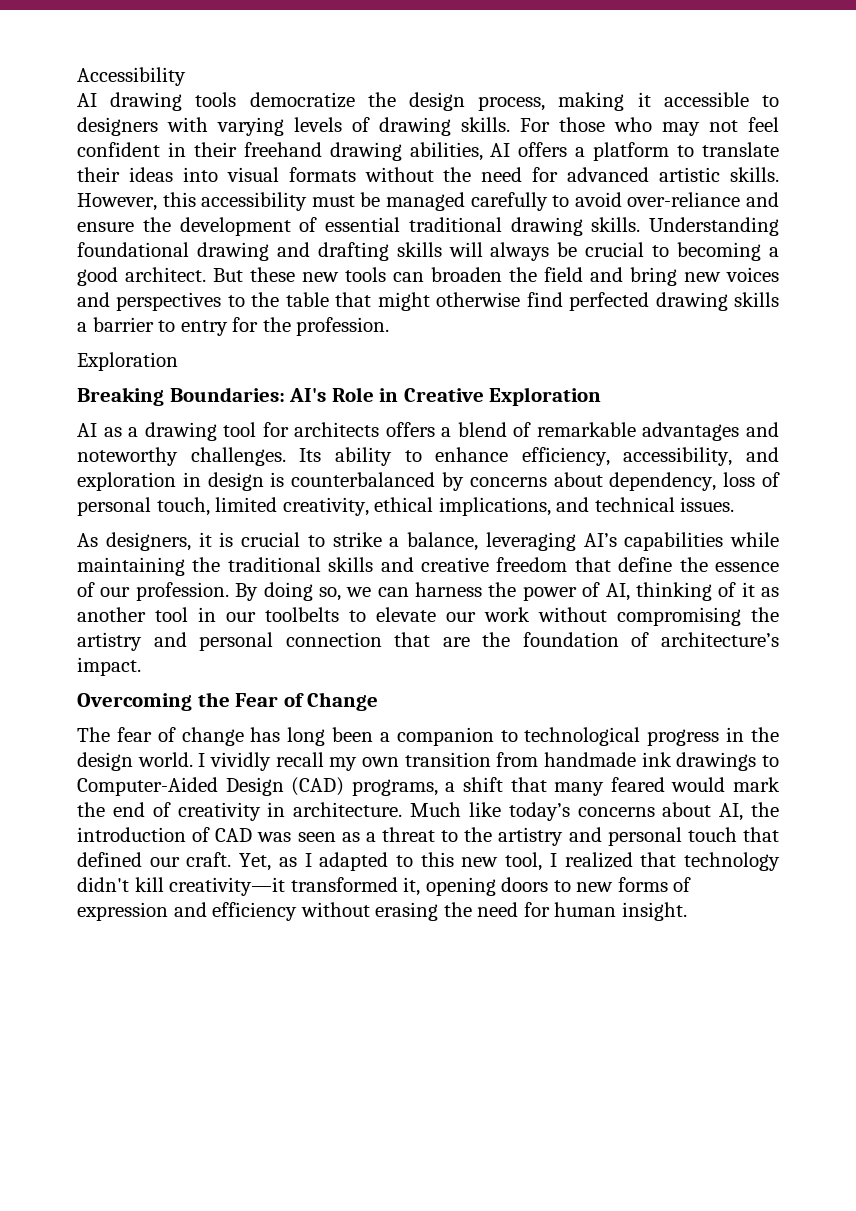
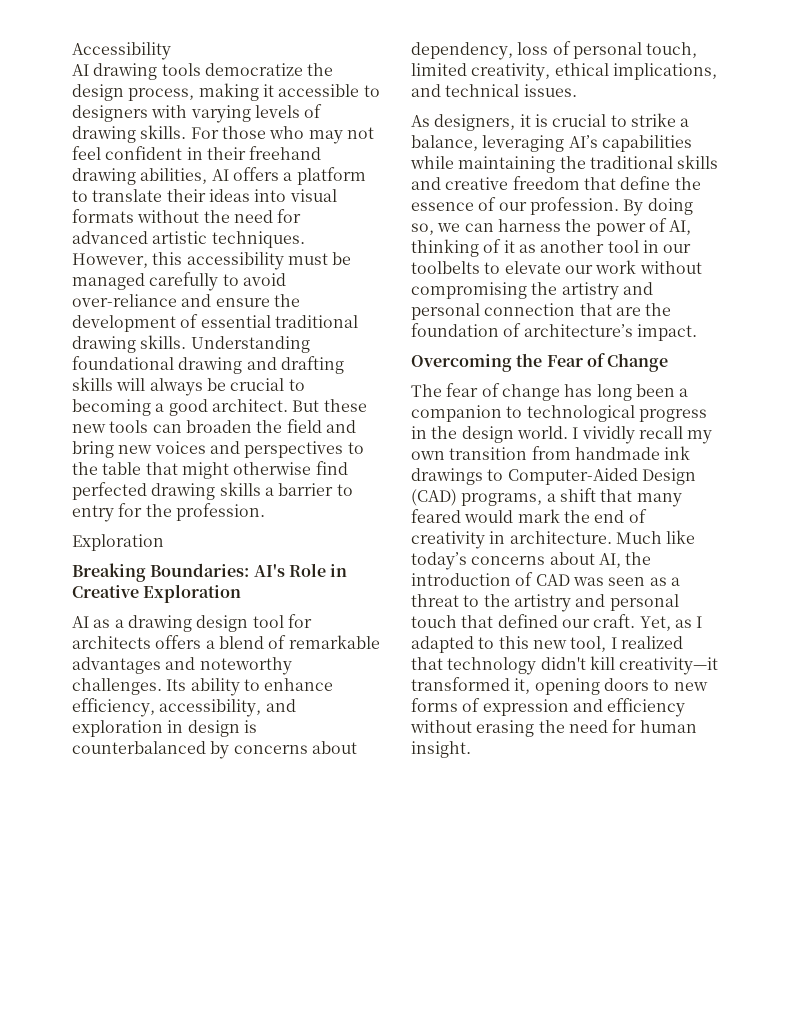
[730,167,779,182] skills. -> [211,231,305,248] techniques.
(217, 431) none -> [196,615,249,632] design

